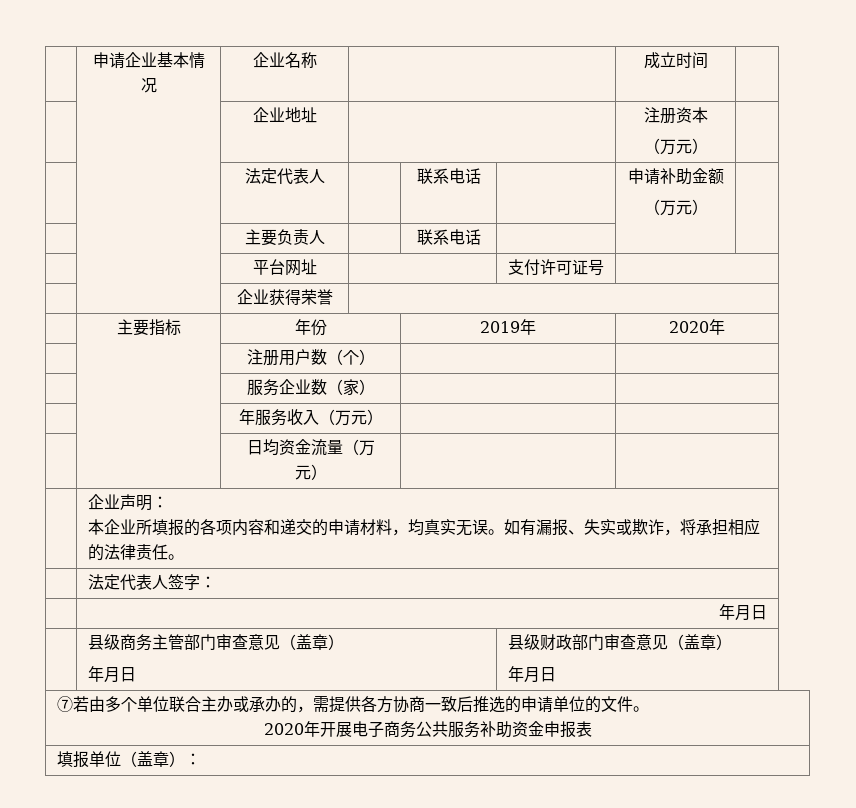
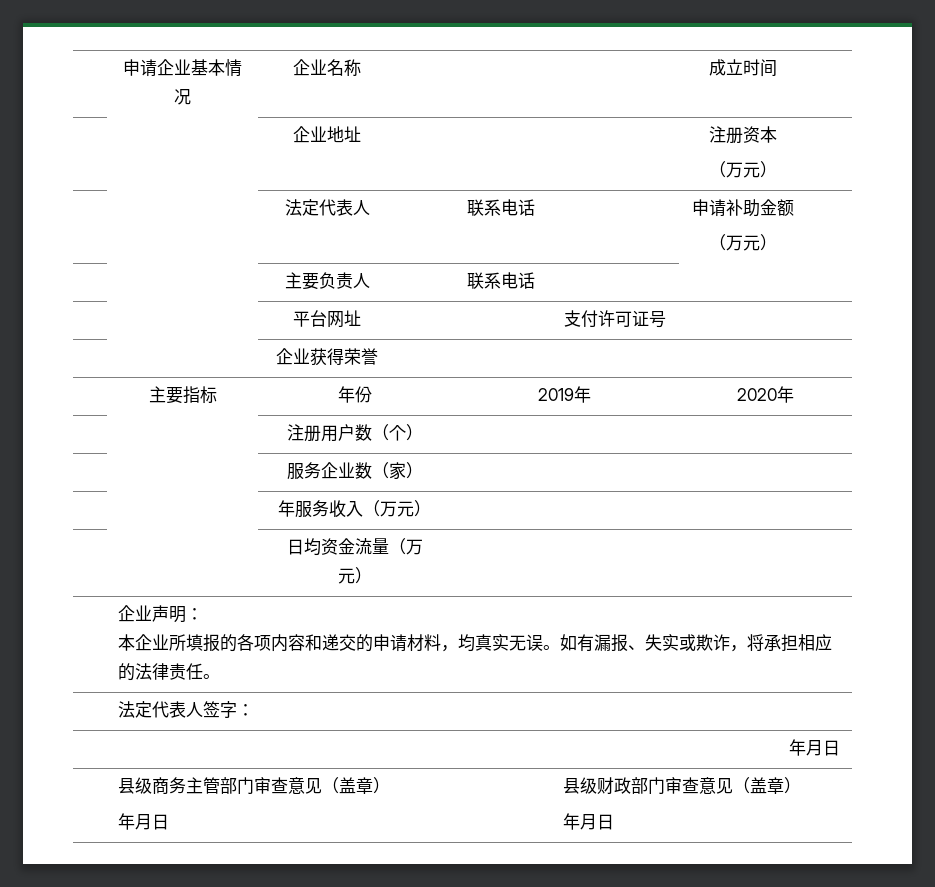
[56,696,649,713] [263,721,592,738] [56,751,201,768] // ⑦若由多个单位联合主办或承办的，需提供各方协商一致后推选的申请单位的文件。 // 2020年开展电子商务公共服务补助资金申报表 // 填报单位（盖章）： -> (615, 822) none

